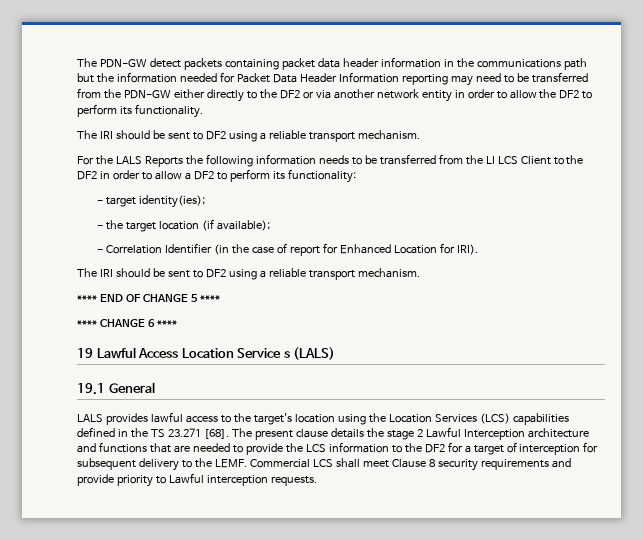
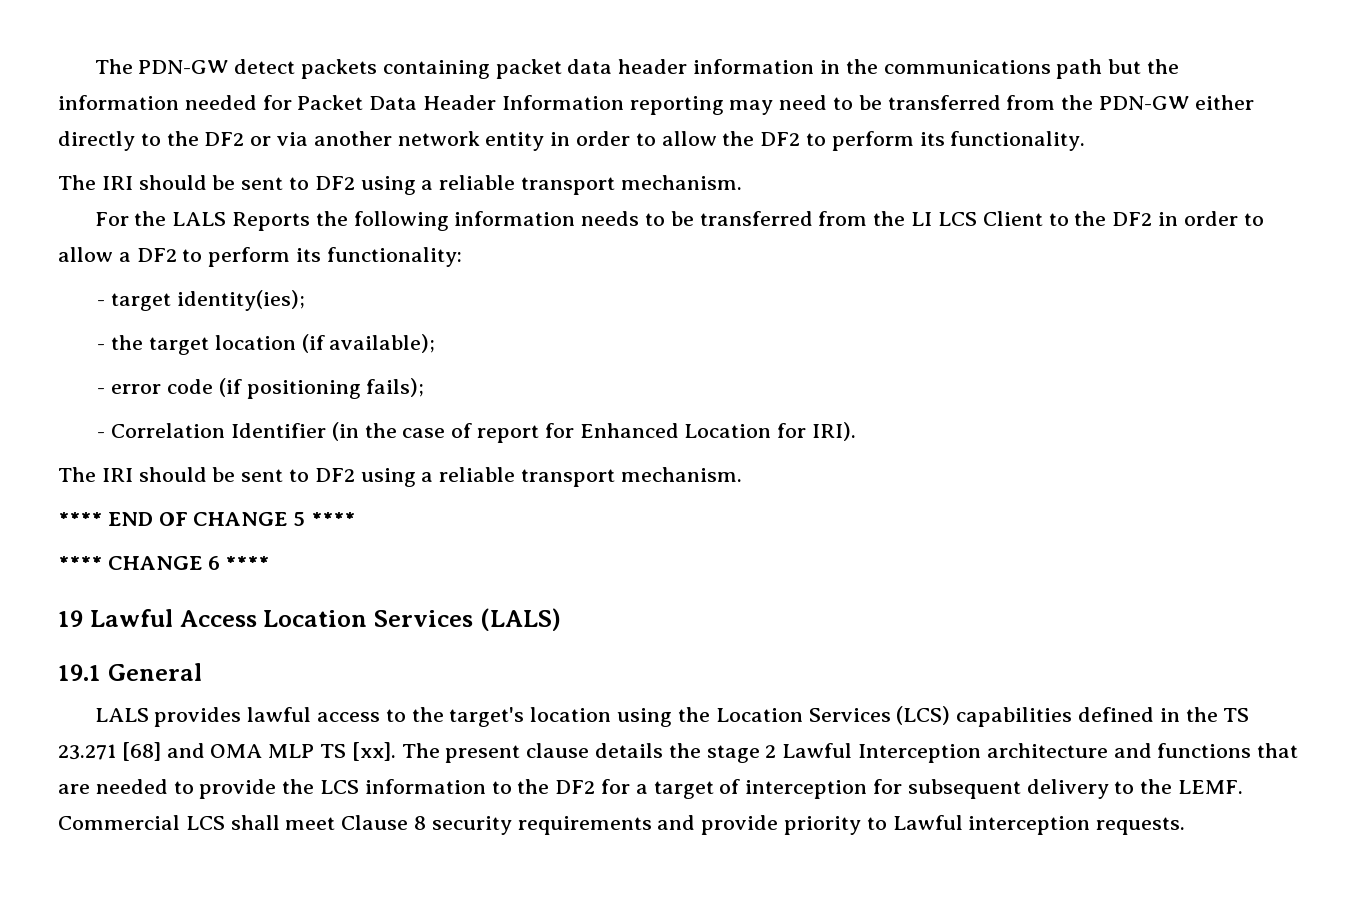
(271, 225) none -> [97,378,425,399] // - error code (if positioning fails);
[237,348,290,358] Service s -> [374,610,473,627] Services
[203,429,229,439] [68]. -> [121,742,396,761] [68] and OMA MLP TS [xx].

